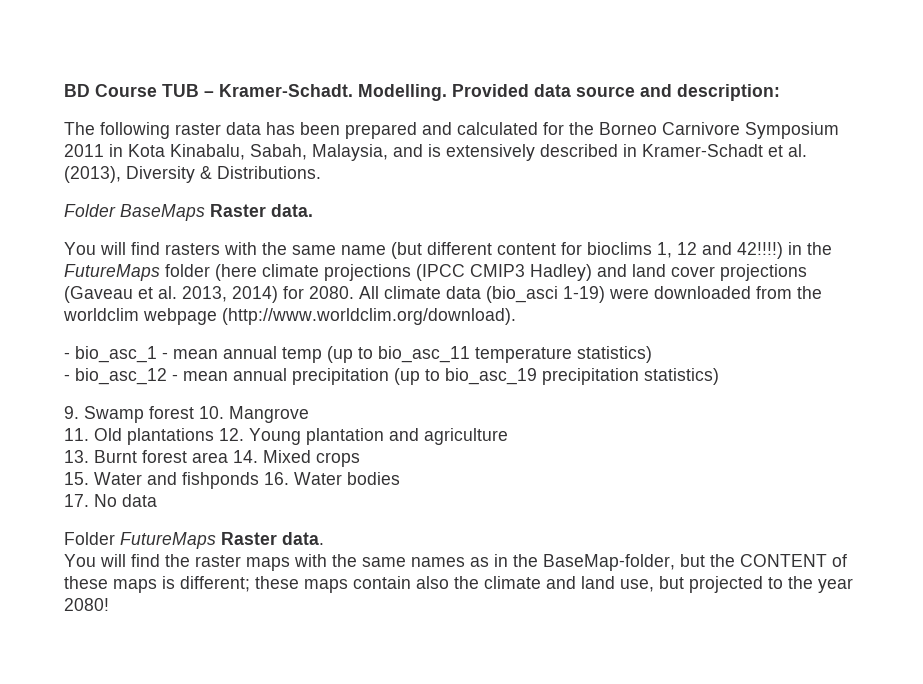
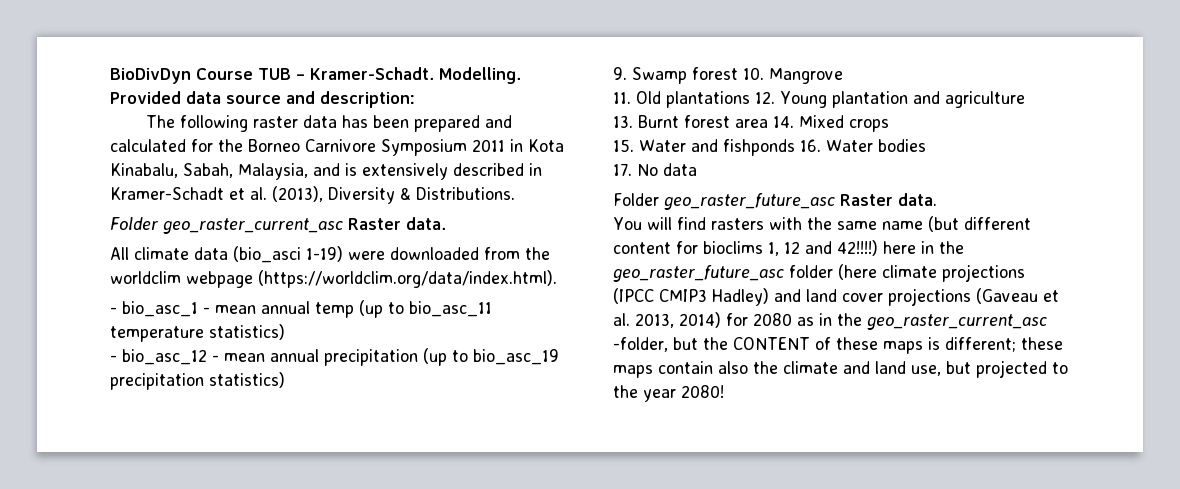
[64,84,90,97] BD -> [110,68,191,84] BioDivDyn
[120,204,313,221] [64,242,832,259] [64,264,807,281] [64,286,354,303] BaseMaps Raster data. // You will find rasters with the same name (but different content for bioclims 1, 12 and 42!!!!) in the FutureMaps folder (here climate projections (IPCC CMIP3 Hadley) and land cover projections (Gaveau et al. 2013, 2014) for 2080. -> [163,217,446,234] geo_raster_current_asc Raster data. //
[222,308,516,325] (http://www.worldclim.org/download). -> [258,270,557,288] (https://worldclim.org/data/index.html).
[120,532,324,549] [64,554,465,571] FutureMaps Raster data. // You will find the raster maps with the same names -> [664,193,937,210] [613,216,1031,232] [613,240,964,256] [613,264,1025,282] [613,288,1059,306] [613,312,792,328] geo_raster_future_asc Raster data. // You will find rasters with the same name (but different content for bioclims 1, 12 and 42!!!!) here in the geo_raster_future_asc folder (here climate projections (IPCC CMIP3 Hadley) and land cover projections (Gaveau et al. 2013, 2014) for 2080
[543,554,675,571] BaseMap-folder, -> [867,314,1047,330] [613,337,668,352] geo_raster_current_asc -folder,

